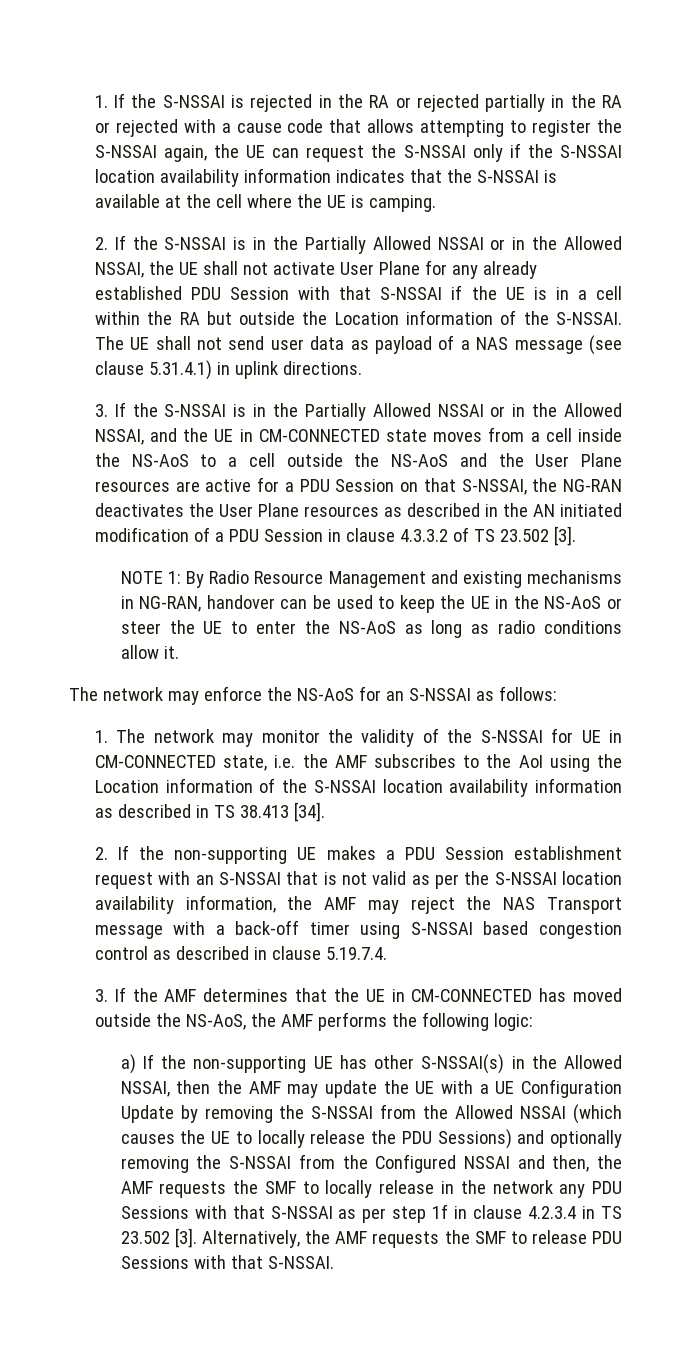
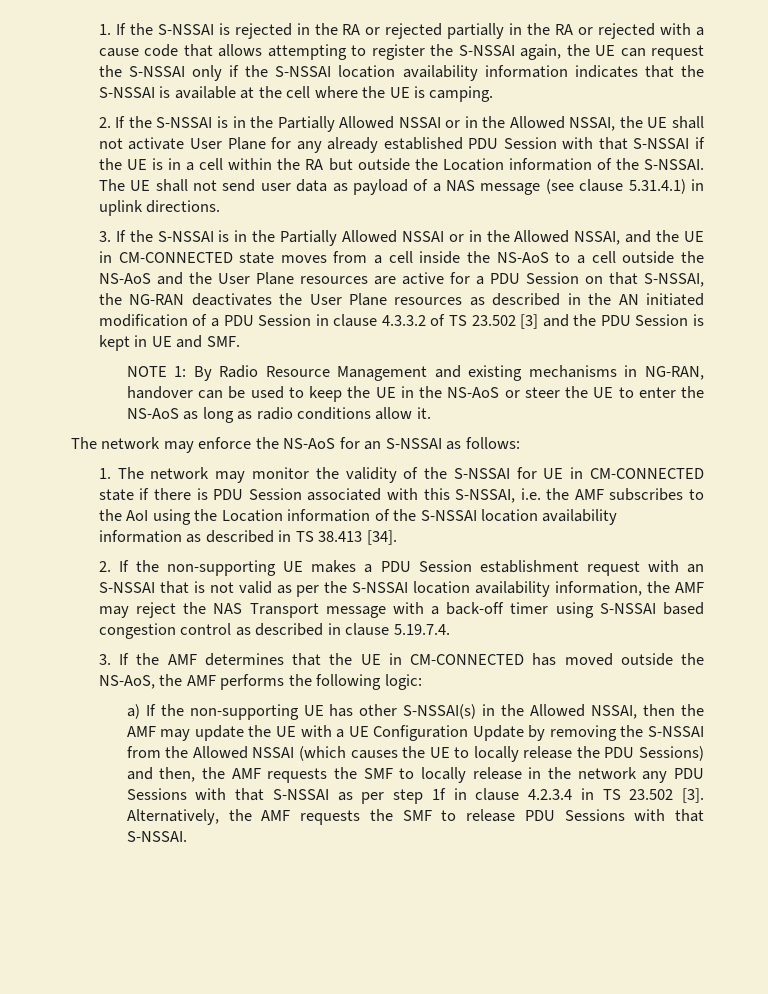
[553,526,576,546] [3]. -> [520,314,705,329] [98,335,240,351] [3] and the PDU Session is kept in UE and SMF.
[223,755,268,771] state, -> [98,488,516,503] state if there is PDU Session associated with this S-NSSAI,
[550,1130,622,1148] [120,1154,545,1173] optionally removing the S-NSSAI from the Configured NSSAI and -> (153, 773) none

